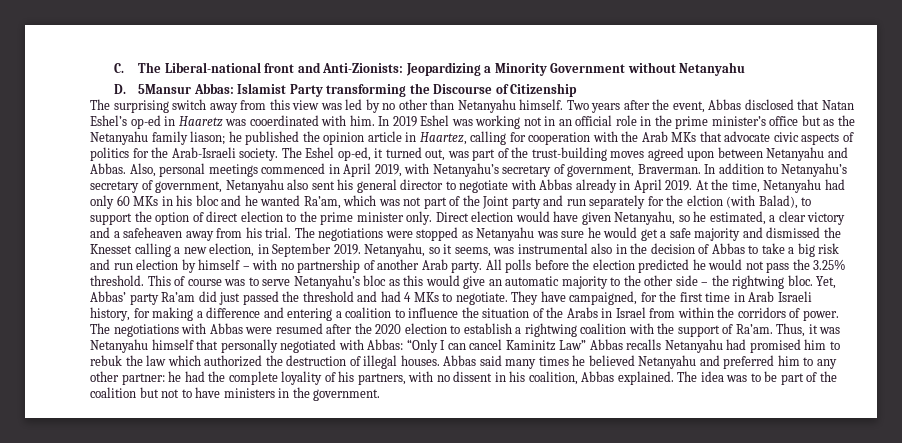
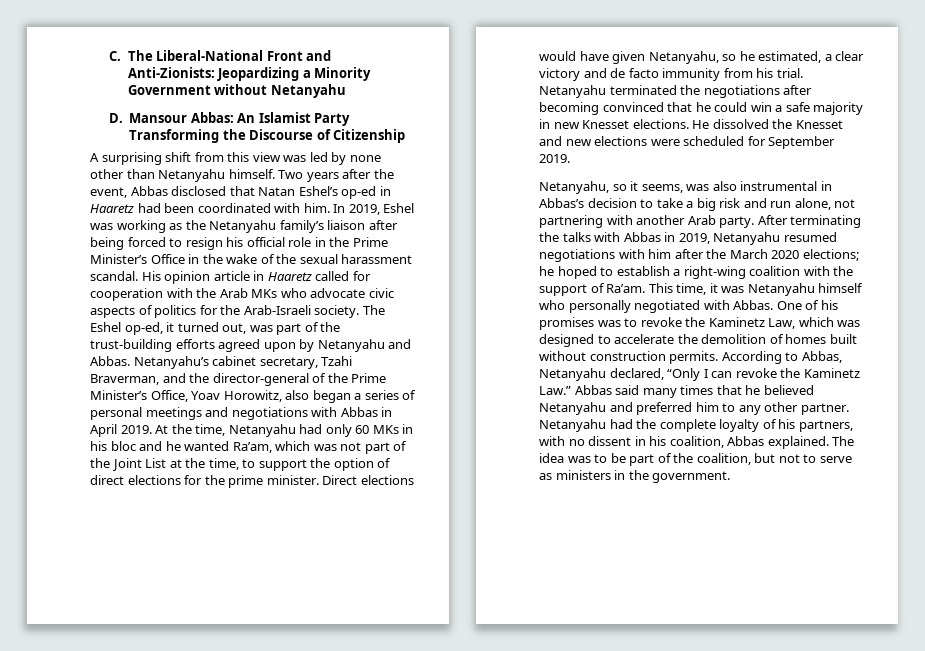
[164,62,295,73] Liberal-national front -> [156,50,303,61] Liberal-National Front
[138,83,234,94] 5Mansur Abbas: -> [129,112,256,123] Mansour Abbas: An
[326,84,407,97] transforming -> [129,129,220,143] Transforming
[90,99,238,113] The surprising switch away -> [90,152,192,165] A surprising shift
[365,99,396,113] by no -> [331,152,381,165] by none
[225,115,319,126] was cooerdinated -> [137,203,271,213] had been coordinated
[392,116,417,127] 2019 -> [348,204,380,215] 2019,
[523,115,855,129] [90,131,320,145] not in an official role in the prime minister’s office but as the Netanyahu family liason; he published the -> [169,220,398,233] [90,237,388,250] [90,254,413,264] [90,271,161,281] as the Netanyahu family’s liaison after being forced to resign his official role in the Prime Minister’s Office in the wake of the sexual harassment scandal. His
[419,131,507,145] Haartez, calling -> [267,271,350,281] Haaretz called
[699,131,722,142] that -> [280,288,307,298] who
[610,151,645,158] moves -> [175,339,215,349] efforts
[717,147,763,158] between -> [299,339,315,352] by
[129,163,847,177] [90,179,617,193] Also, personal meetings commenced in April 2019, with Netanyahu’s secretary of government, Braverman. In addition to Netanyahu’s secretary of government, Netanyahu also sent his general director to negotiate with Abbas already -> [133,356,353,369] [90,373,387,386] [90,390,417,403] [90,407,378,420] Netanyahu’s cabinet secretary, Tzahi Braverman, and the director-general of the Prime Minister’s Office, Yoav Horowitz, also began a series of personal meetings and negotiations with Abbas
[511,195,798,209] party and run separately for the elction (with Balad), -> [145,458,239,470] List at the time,
[240,211,514,225] election to the prime minister only. Direct election -> [127,475,414,488] elections for the prime minister. Direct elections
[113,227,841,241] [90,243,269,257] a safeheaven away from his trial. The negotiations were stopped as Netanyahu was sure he would get a safe majority and dismissed the Knesset calling a new election, in -> [610,68,803,81] [539,85,813,98] [539,102,864,115] [539,119,843,129] [539,136,766,146] de facto immunity from his trial. Netanyahu terminated the negotiations after becoming convinced that he could win a safe majority in new Knesset elections. He dissolved the Knesset and new elections were scheduled for
(361, 249) none -> (570, 158) //
[517,243,745,254] instrumental also in the decision of Abbas -> [712,181,832,191] [539,198,637,208] also instrumental in Abbas’s decision
[136,259,847,273] [90,275,837,289] [90,291,812,305] [90,307,839,321] [90,323,447,337] election by himself – with no partnership of another Arab party. All polls before the election predicted he would not pass the 3.25% threshold. This of course was to serve Netanyahu’s bloc as this would give an automatic majority to the other side – the rightwing bloc. Yet, Abbas’ party Ra’am did just passed the threshold and had 4 MKs to negotiate. They have campaigned, for the first time in Arab Israeli history, for making a difference and entering a coalition to influence the situation of the Arabs in Israel from within the corridors of power. The negotiations with Abbas were resumed after the 2020 election -> [794,198,856,210] [539,215,862,228] [539,232,837,245] [539,249,859,262] [539,266,597,279] alone, not partnering with another Arab party. After terminating the talks with Abbas in 2019, Netanyahu resumed negotiations with him after the March 2020 elections; he hoped
[524,323,577,337] rightwing -> [683,266,746,279] right-wing
[776,323,806,337] Thus, -> [648,283,707,295] This time,
[196,339,219,350] that -> [539,300,565,310] who
[367,339,840,353] [90,355,440,369] Abbas: “Only I can cancel Kaminitz Law” Abbas recalls Netanyahu had promised him to rebuk the law which authorized the destruction of illegal houses. -> [733,300,838,310] [539,317,861,330] [539,334,857,347] [539,351,842,364] [539,368,860,381] [539,386,571,395] Abbas. One of his promises was to revoke the Kaminetz Law, which was designed to accelerate the demolition of homes built without construction permits. According to Abbas, Netanyahu declared, “Only I can revoke the Kaminetz Law.”
(569, 361) none -> [716,385,742,395] that
[121,371,182,385] partner: he -> [800,403,849,415] [539,419,606,432] partner. Netanyahu
[281,371,323,385] loyality -> [719,419,760,432] loyalty
[90,387,136,398] coalition -> [696,453,751,465] coalition,
[195,387,221,398] have -> [819,456,852,463] [539,473,552,480] serve as

